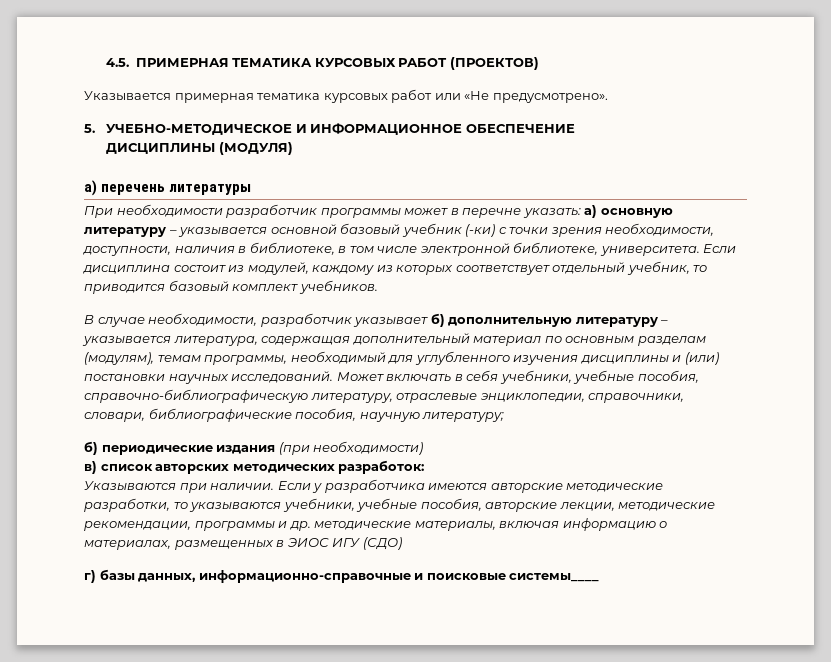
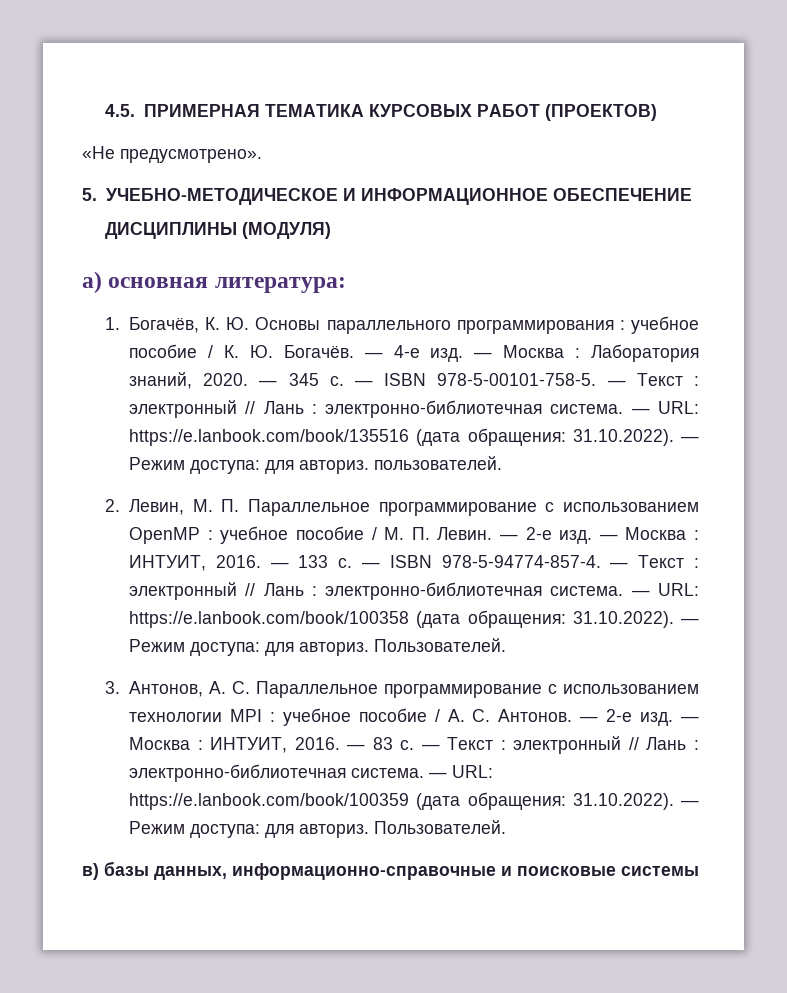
[84,89,461,103] Указывается примерная тематика курсовых работ или -> (658, 112) none
[101,184,252,195] [84,204,673,218] [84,223,715,237] [83,242,737,256] [83,261,708,275] [84,280,378,294] [84,313,669,327] [82,333,706,346] [84,351,719,365] [84,370,699,384] [84,389,685,403] [84,408,505,422] [84,441,424,455] [84,460,425,474] [84,479,664,493] [84,498,716,512] [84,518,668,531] [84,537,402,550] [84,570,96,583] перечень литературы // При необходимости разработчик программы может в перечне указать: а) основную литературу – указывается основной базовый учебник (-ки) с точки зрения необходимости, доступности, наличия в библиотеке, в том числе электронной библиотеке, университета. Если дисциплина состоит из модулей, каждому из которых соответствует отдельный учебник, то приводится базовый комплект учебников. // В случае необходимости, разработчик указывает б) дополнительную литературу – указывается литература, содержащая дополнительный материал по основным разделам (модулям), темам программы, необходимый для углубленного изучения дисциплины и (или) постановки научных исследований. Может включать в себя учебники, учебные пособия, справочно-библиографическую литературу, отраслевые энциклопедии, справочники, словари, библиографические пособия, научную литературу; // б) периодические издания (при необходимости) // в) список авторских методических разработок: // Указываются при наличии. Если у разработчика имеются авторские методические разработки, то указываются учебники, учебные пособия, авторские лекции, методические рекомендации, программы и др. методические материалы, включая информацию о материалах, размещенных в ЭИОС ИГУ (СДО) // г) -> [108,277,346,293] [105,316,699,334] [129,344,700,362] [129,372,699,389] [129,400,699,418] [129,428,699,446] [129,456,503,474] [105,499,699,516] [129,526,700,544] [129,555,699,571] [129,582,699,600] [129,610,699,628] [129,638,507,656] [105,681,699,698] [129,708,699,726] [129,736,699,754] [129,764,494,782] [129,792,699,810] [129,820,507,838] [82,863,99,880] основная литература: // 1. Богачёв, К. Ю. Основы параллельного программирования : учебное пособие / К. Ю. Богачёв. — 4-е изд. — Москва : Лаборатория знаний, 2020. — 345 с. — ISBN 978-5-00101-758-5. — Текст : электронный // Лань : электронно-библиотечная система. — URL: https://e.lanbook.com/book/135516 (дата обращения: 31.10.2022). — Режим доступа: для авториз. пользователей. // 2. Левин, М. П. Параллельное программирование с использованием OpenMP : учебное пособие / М. П. Левин. — 2-е изд. — Москва : ИНТУИТ, 2016. — 133 с. — ISBN 978-5-94774-857-4. — Текст : электронный // Лань : электронно-библиотечная система. — URL: https://e.lanbook.com/book/100358 (дата обращения: 31.10.2022). — Режим доступа: для авториз. Пользователей. // 3. Антонов, А. С. Параллельное программирование с использованием технологии MPI : учебное пособие / А. С. Антонов. — 2-е изд. — Москва : ИНТУИТ, 2016. — 83 с. — Текст : электронный // Лань : электронно-библиотечная система. — URL: https://e.lanbook.com/book/100359 (дата обращения: 31.10.2022). — Режим доступа: для авториз. Пользователей. // в)
[509,573,600,582] системы____ -> [621,866,699,876] системы

